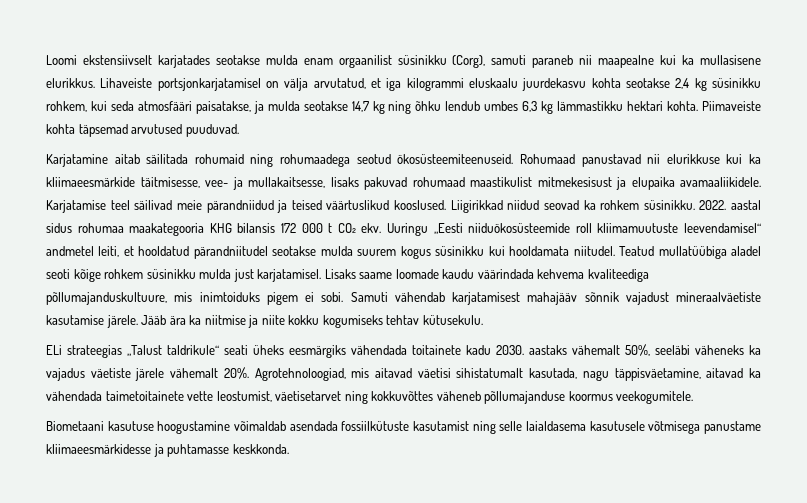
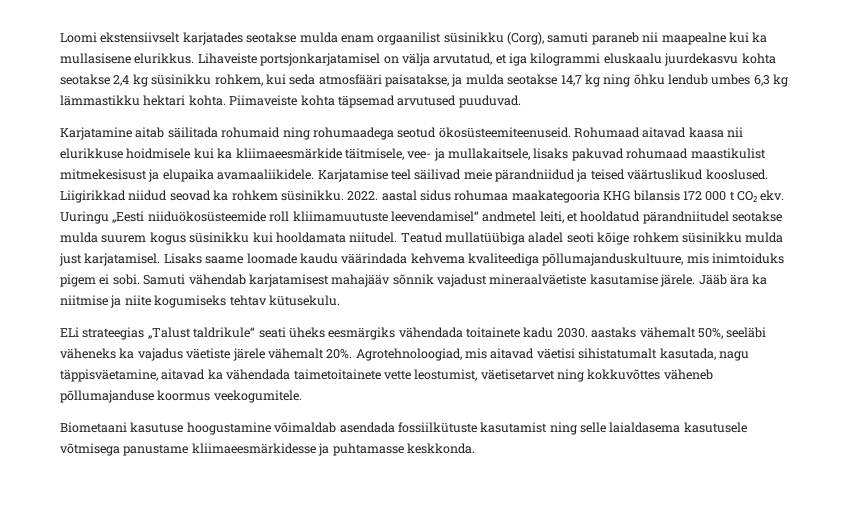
[581,154,641,167] panustavad -> [642,127,724,138] aitavad kaasa
(720, 159) none -> [126,148,191,159] hoidmisele
[140,177,200,188] täitmisesse, -> [344,148,404,160] täitmisele,
[248,177,325,188] mullakaitsesse, -> [448,148,530,160] mullakaitsele,
[288,315,320,325] kokku -> (151, 300) none

